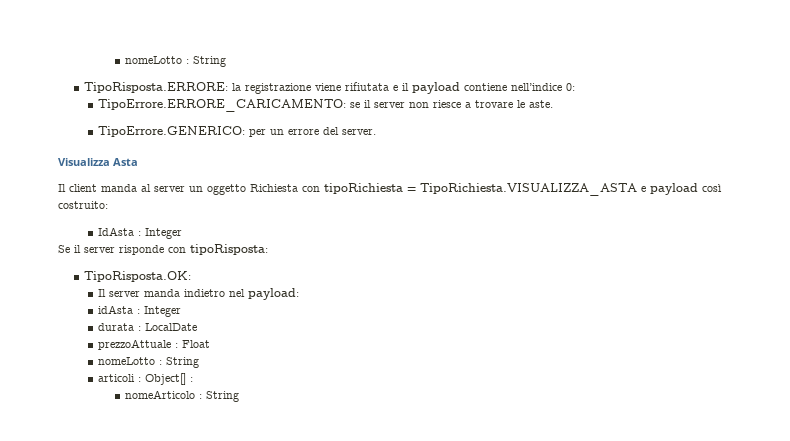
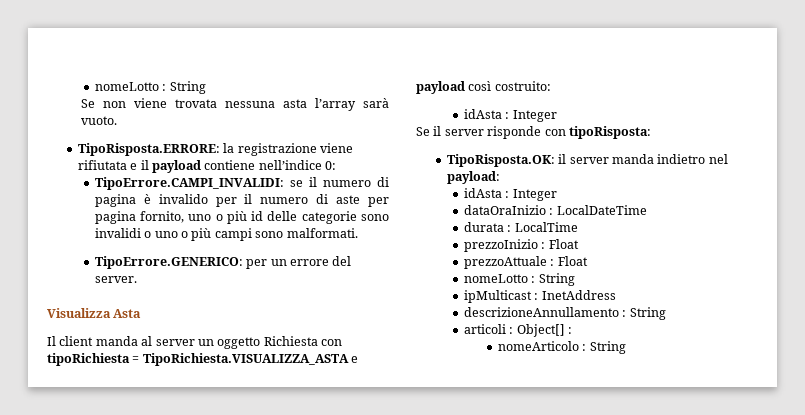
[125,56,227,67] nomeLotto : String -> [94,81,206,94] [81,98,389,111] [81,116,118,125] nomeLotto : String // Se non viene trovata nessuna asta l’array sarà vuoto.
[97,99,346,112] TipoErrore.ERRORE_CARICAMENTO: -> [94,177,284,190] TipoErrore.CAMPI_INVALIDI:
[373,100,553,108] server non riesce a trovare le aste. -> [322,177,389,187] [94,194,390,207] [94,211,389,224] [94,228,358,241] numero di pagina è invalido per il numero di aste per pagina fornito, uno o più id delle categorie sono invalidi o uno o più campi sono malformati.
[97,227,134,236] IdAsta -> [463,109,502,119] idAsta
[97,289,106,297] // Il -> [558,154,567,164] il
(181, 311) none -> [463,205,647,215] // dataOraInizio : LocalDateTime
[144,323,197,331] LocalDate -> [514,222,578,232] [463,239,579,252] LocalTime // prezzoInizio : Float
(199, 362) none -> [463,290,616,303] [463,307,666,320] // ipMulticast : InetAddress // descrizioneAnnullamento : String

